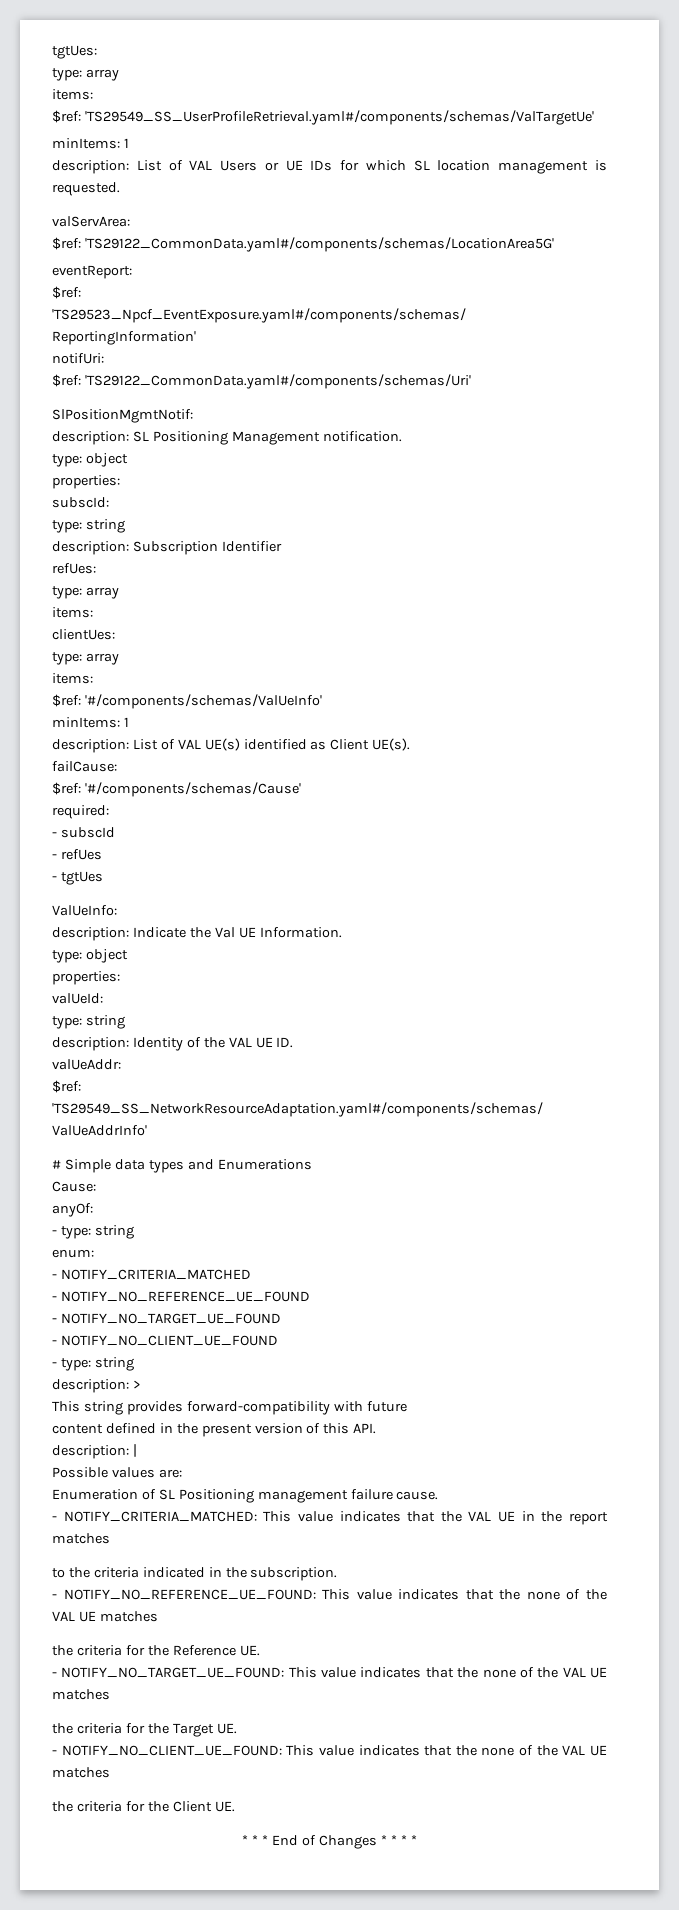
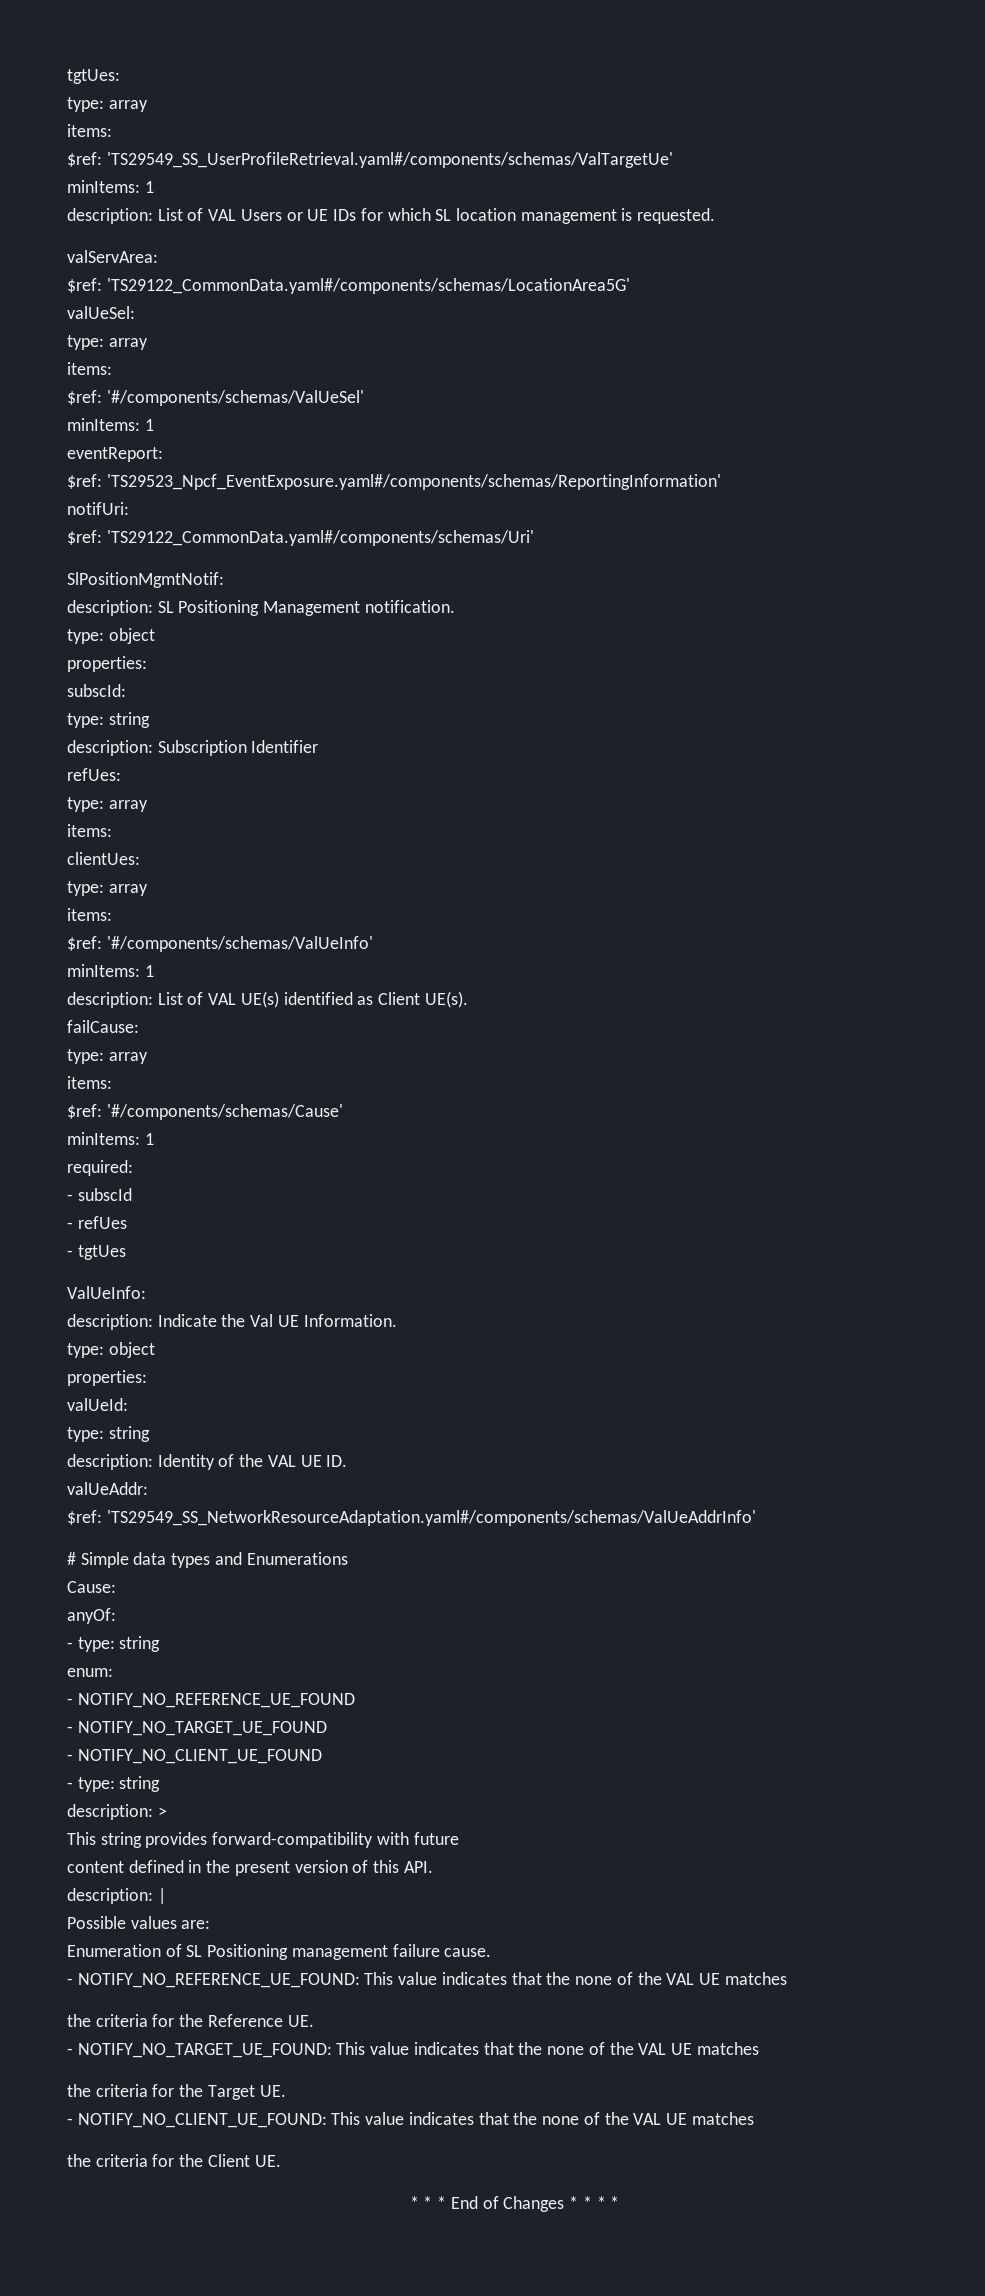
(554, 244) none -> [67,306,135,319] [67,335,148,350] [67,362,112,375] [67,390,364,406] [67,418,154,431] // valUeSel: // type: array // items: // $ref: '#/components/schemas/ValUeSel' // minItems: 1
(117, 766) none -> [67,1049,148,1064] [67,1076,112,1089] // type: array // items:
(301, 789) none -> [67,1132,154,1145] // minItems: 1
[52,1269,251,1280] // - NOTIFY_CRITERIA_MATCHED -> (113, 1672) none
[52,1511,608,1525] [52,1533,110,1544] [52,1567,338,1581] // - NOTIFY_CRITERIA_MATCHED: This value indicates that the VAL UE in the report matches // to the criteria indicated in the subscription. -> (492, 1952) none

